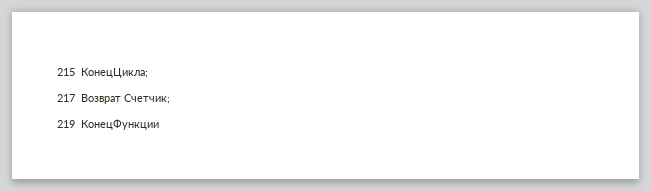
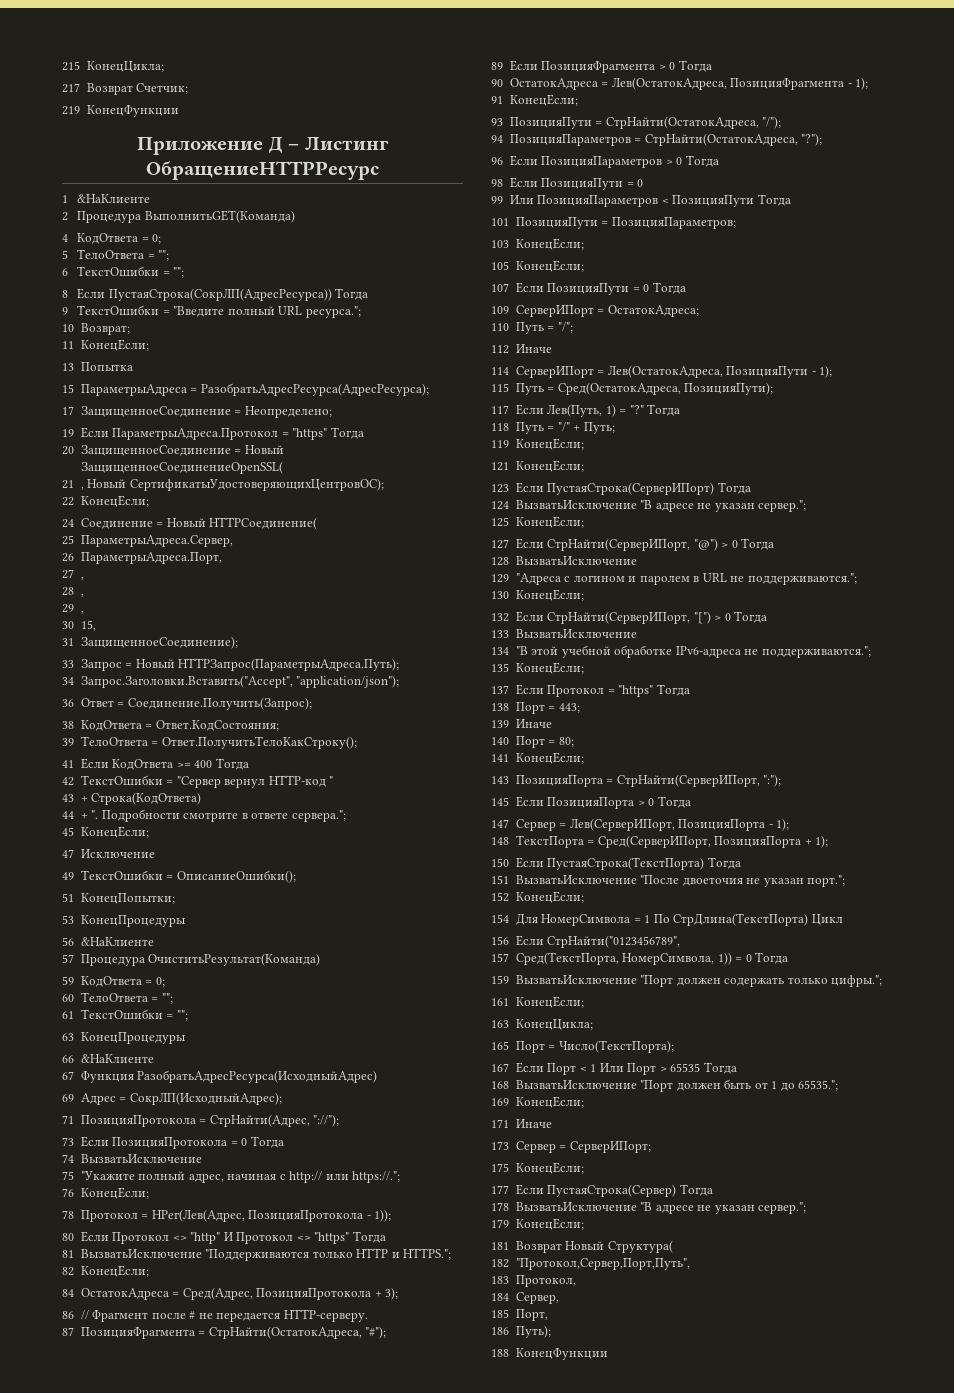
(159, 124) none -> [137,136,388,155] [146,161,379,180] [62,194,151,203] [62,210,295,223] [62,233,162,244] [62,249,170,261] [62,266,185,278] [62,288,369,301] [62,305,361,318] [62,323,130,335] [62,339,149,351] [62,362,133,371] [62,383,429,396] [62,406,332,418] [62,427,364,440] [62,445,284,456] [80,461,283,474] [62,478,384,491] [62,495,149,507] [62,517,318,530] [62,535,233,547] [62,552,222,564] [62,569,84,580] [62,587,84,597] [62,604,84,614] [62,620,96,631] [62,636,238,649] [62,658,400,671] [62,675,400,688] [62,697,312,710] [62,720,279,731] [62,736,357,749] [62,758,249,770] [62,775,334,788] [62,792,202,805] [62,809,346,822] [62,826,149,838] [62,849,155,858] [62,870,296,883] [62,893,175,904] [62,915,186,927] [62,937,154,946] [62,953,321,966] [62,976,165,987] [62,992,173,1004] [62,1009,188,1021] [62,1032,186,1044] [62,1054,154,1063] [62,1070,378,1083] [62,1092,282,1105] [62,1114,340,1127] [62,1136,284,1149] [62,1154,202,1163] [62,1171,401,1183] [62,1187,149,1199] [62,1209,392,1222] [62,1231,386,1244] [62,1248,452,1261] [62,1265,149,1277] [62,1287,399,1300] [62,1309,368,1322] [62,1326,387,1339] [491,60,712,73] [491,77,869,90] [491,94,578,106] [491,116,782,129] [491,133,823,146] [491,155,719,168] [491,177,644,190] [491,194,791,207] [491,217,736,229] [491,238,584,250] [491,260,584,272] [491,282,686,295] [491,305,699,317] [491,322,573,334] [491,344,552,354] [491,365,833,378] [491,382,774,395] [491,404,681,417] [491,422,615,434] [491,438,584,450] [491,460,584,472] [491,482,751,495] [491,500,807,512] [491,516,584,528] [491,538,775,551] [491,556,637,566] [491,573,857,585] [491,589,584,601] [491,611,768,624] [491,629,637,638] [491,645,871,658] [491,662,584,674] [491,684,690,697] [491,702,580,714] [491,719,552,728] [491,736,574,748] [491,752,584,764] [491,774,782,787] [491,796,691,809] [491,818,790,831] [491,835,829,848] [491,857,741,870] [491,875,846,887] [491,891,584,903] [491,913,843,926] [491,935,681,948] [491,952,789,965] [491,975,883,987] [491,996,584,1008] [491,1019,593,1030] [491,1040,674,1053] [491,1062,737,1075] [491,1079,839,1092] [491,1096,584,1108] [491,1119,552,1128] [491,1141,651,1153] [491,1162,584,1174] [491,1184,713,1197] [491,1202,807,1214] [491,1218,584,1230] [491,1240,673,1253] [491,1258,690,1270] [491,1275,576,1287] [491,1292,559,1304] [491,1309,548,1321] [491,1325,551,1338] [491,1348,608,1360] // Приложение Д – Листинг ОбращениеHTTPРесурс // 1 &НаКлиенте // 2 Процедура ВыполнитьGET(Команда) // 4 КодОтвета = 0; // 5 ТелоОтвета = ""; // 6 ТекстОшибки = ""; // 8 Если ПустаяСтрока(СокрЛП(АдресРесурса)) Тогда // 9 ТекстОшибки = "Введите полный URL ресурса."; // 10 Возврат; // 11 КонецЕсли; // 13 Попытка // 15 ПараметрыАдреса = РазобратьАдресРесурса(АдресРесурса); // 17 ЗащищенноеСоединение = Неопределено; // 19 Если ПараметрыАдреса.Протокол = "https" Тогда // 20 ЗащищенноеСоединение = Новый ЗащищенноеСоединениеOpenSSL( // 21 , Новый СертификатыУдостоверяющихЦентровОС); // 22 КонецЕсли; // 24 Соединение = Новый HTTPСоединение( // 25 ПараметрыАдреса.Сервер, // 26 ПараметрыАдреса.Порт, // 27 , // 28 , // 29 , // 30 15, // 31 ЗащищенноеСоединение); // 33 Запрос = Новый HTTPЗапрос(ПараметрыАдреса.Путь); // 34 Запрос.Заголовки.Вставить("Accept", "application/json"); // 36 Ответ = Соединение.Получить(Запрос); // 38 КодОтвета = Ответ.КодСостояния; // 39 ТелоОтвета = Ответ.ПолучитьТелоКакСтроку(); // 41 Если КодОтвета >= 400 Тогда // 42 ТекстОшибки = "Сервер вернул HTTP-код " // 43 + Строка(КодОтвета) // 44 + ". Подробности смотрите в ответе сервера."; // 45 КонецЕсли; // 47 Исключение // 49 ТекстОшибки = ОписаниеОшибки(); // 51 КонецПопытки; // 53 КонецПроцедуры // 56 &НаКлиенте // 57 Процедура ОчиститьРезультат(Команда) // 59 КодОтвета = 0; // 60 ТелоОтвета = ""; // 61 ТекстОшибки = ""; // 63 КонецПроцедуры // 66 &НаКлиенте // 67 Функция РазобратьАдресРесурса(ИсходныйАдрес) // 69 Адрес = СокрЛП(ИсходныйАдрес); // 71 ПозицияПротокола = СтрНайти(Адрес, "://"); // 73 Если ПозицияПротокола = 0 Тогда // 74 ВызватьИсключение // 75 "Укажите полный адрес, начиная с http:// или https://."; // 76 КонецЕсли; // 78 Протокол = НРег(Лев(Адрес, ПозицияПротокола - 1)); // 80 Если Протокол <> "http" И Протокол <> "https" Тогда // 81 ВызватьИсключение "Поддерживаются только HTTP и HTTPS."; // 82 КонецЕсли; // 84 ОстатокАдреса = Сред(Адрес, ПозицияПротокола + 3); // 86 // Фрагмент после # не передается HTTP-серверу. // 87 ПозицияФрагмента = СтрНайти(ОстатокАдреса, "#"); // 89 Если ПозицияФрагмента > 0 Тогда // 90 ОстатокАдреса = Лев(ОстатокАдреса, ПозицияФрагмента - 1); // 91 КонецЕсли; // 93 ПозицияПути = СтрНайти(ОстатокАдреса, "/"); // 94 ПозицияПараметров = СтрНайти(ОстатокАдреса, "?"); // 96 Если ПозицияПараметров > 0 Тогда // 98 Если ПозицияПути = 0 // 99 Или ПозицияПараметров < ПозицияПути Тогда // 101 ПозицияПути = ПозицияПараметров; // 103 КонецЕсли; // 105 КонецЕсли; // 107 Если ПозицияПути = 0 Тогда // 109 СерверИПорт = ОстатокАдреса; // 110 Путь = "/"; // 112 Иначе // 114 СерверИПорт = Лев(ОстатокАдреса, ПозицияПути - 1); // 115 Путь = Сред(ОстатокАдреса, ПозицияПути); // 117 Если Лев(Путь, 1) = "?" Тогда // 118 Путь = "/" + Путь; // 119 КонецЕсли; // 121 КонецЕсли; // 123 Если ПустаяСтрока(СерверИПорт) Тогда // 124 ВызватьИсключение "В адресе не указан сервер."; // 125 КонецЕсли; // 127 Если СтрНайти(СерверИПорт, "@") > 0 Тогда // 128 ВызватьИсключение // 129 "Адреса с логином и паролем в URL не поддерживаются."; // 130 КонецЕсли; // 132 Если СтрНайти(СерверИПорт, "[") > 0 Тогда // 133 ВызватьИсключение // 134 "В этой учебной обработке IPv6-адреса не поддерживаются."; // 135 КонецЕсли; // 137 Если Протокол = "https" Тогда // 138 Порт = 443; // 139 Иначе // 140 Порт = 80; // 141 КонецЕсли; // 143 ПозицияПорта = СтрНайти(СерверИПорт, ":"); // 145 Если ПозицияПорта > 0 Тогда // 147 Сервер = Лев(СерверИПорт, ПозицияПорта - 1); // 148 ТекстПорта = Сред(СерверИПорт, ПозицияПорта + 1); // 150 Если ПустаяСтрока(ТекстПорта) Тогда // 151 ВызватьИсключение "После двоеточия не указан порт."; // 152 КонецЕсли; // 154 Для НомерСимвола = 1 По СтрДлина(ТекстПорта) Цикл // 156 Если СтрНайти("0123456789", // 157 Сред(ТекстПорта, НомерСимвола, 1)) = 0 Тогда // 159 ВызватьИсключение "Порт должен содержать только цифры."; // 161 КонецЕсли; // 163 КонецЦикла; // 165 Порт = Число(ТекстПорта); // 167 Если Порт < 1 Или Порт > 65535 Тогда // 168 ВызватьИсключение "Порт должен быть от 1 до 65535."; // 169 КонецЕсли; // 171 Иначе // 173 Сервер = СерверИПорт; // 175 КонецЕсли; // 177 Если ПустаяСтрока(Сервер) Тогда // 178 ВызватьИсключение "В адресе не указан сервер."; // 179 КонецЕсли; // 181 Возврат Новый Структура( // 182 "Протокол,Сервер,Порт,Путь", // 183 Протокол, // 184 Сервер, // 185 Порт, // 186 Путь); // 188 КонецФункции

